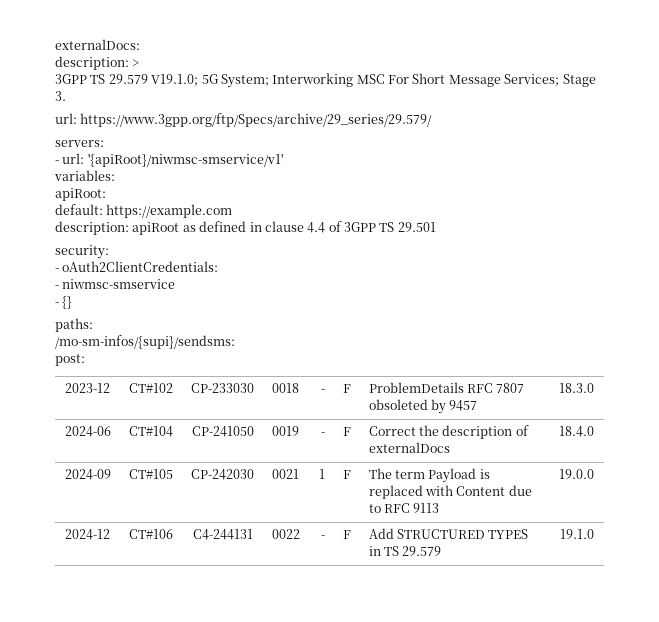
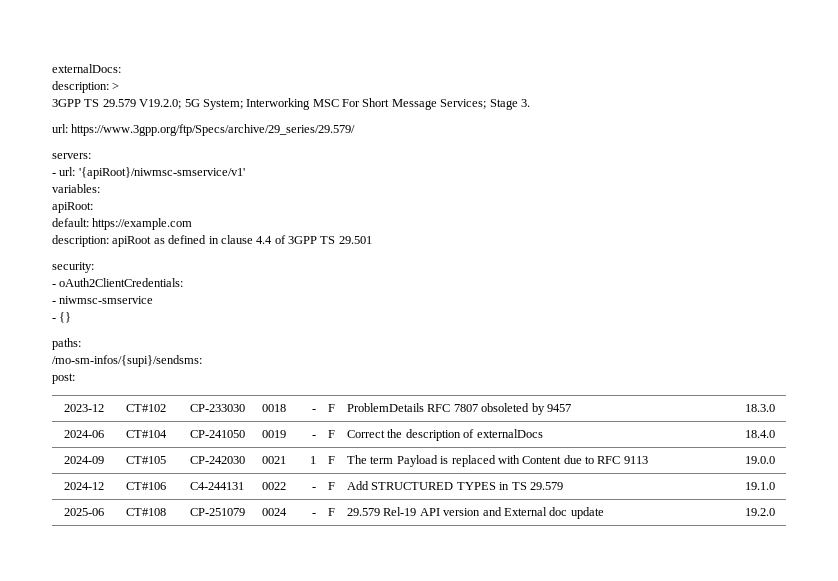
[151,74,199,86] V19.1.0; -> [139,99,182,109] V19.2.0;
(594, 534) none -> [63,508,104,516] [125,508,166,516] [189,508,245,516] [262,508,288,516] [311,513,316,516] [328,508,335,516] [347,507,604,519] [745,508,775,516] // 2025-06 | CT#108 | CP-251079 | 0024 | - | F | 29.579 Rel-19 API version and External doc update | 19.2.0

